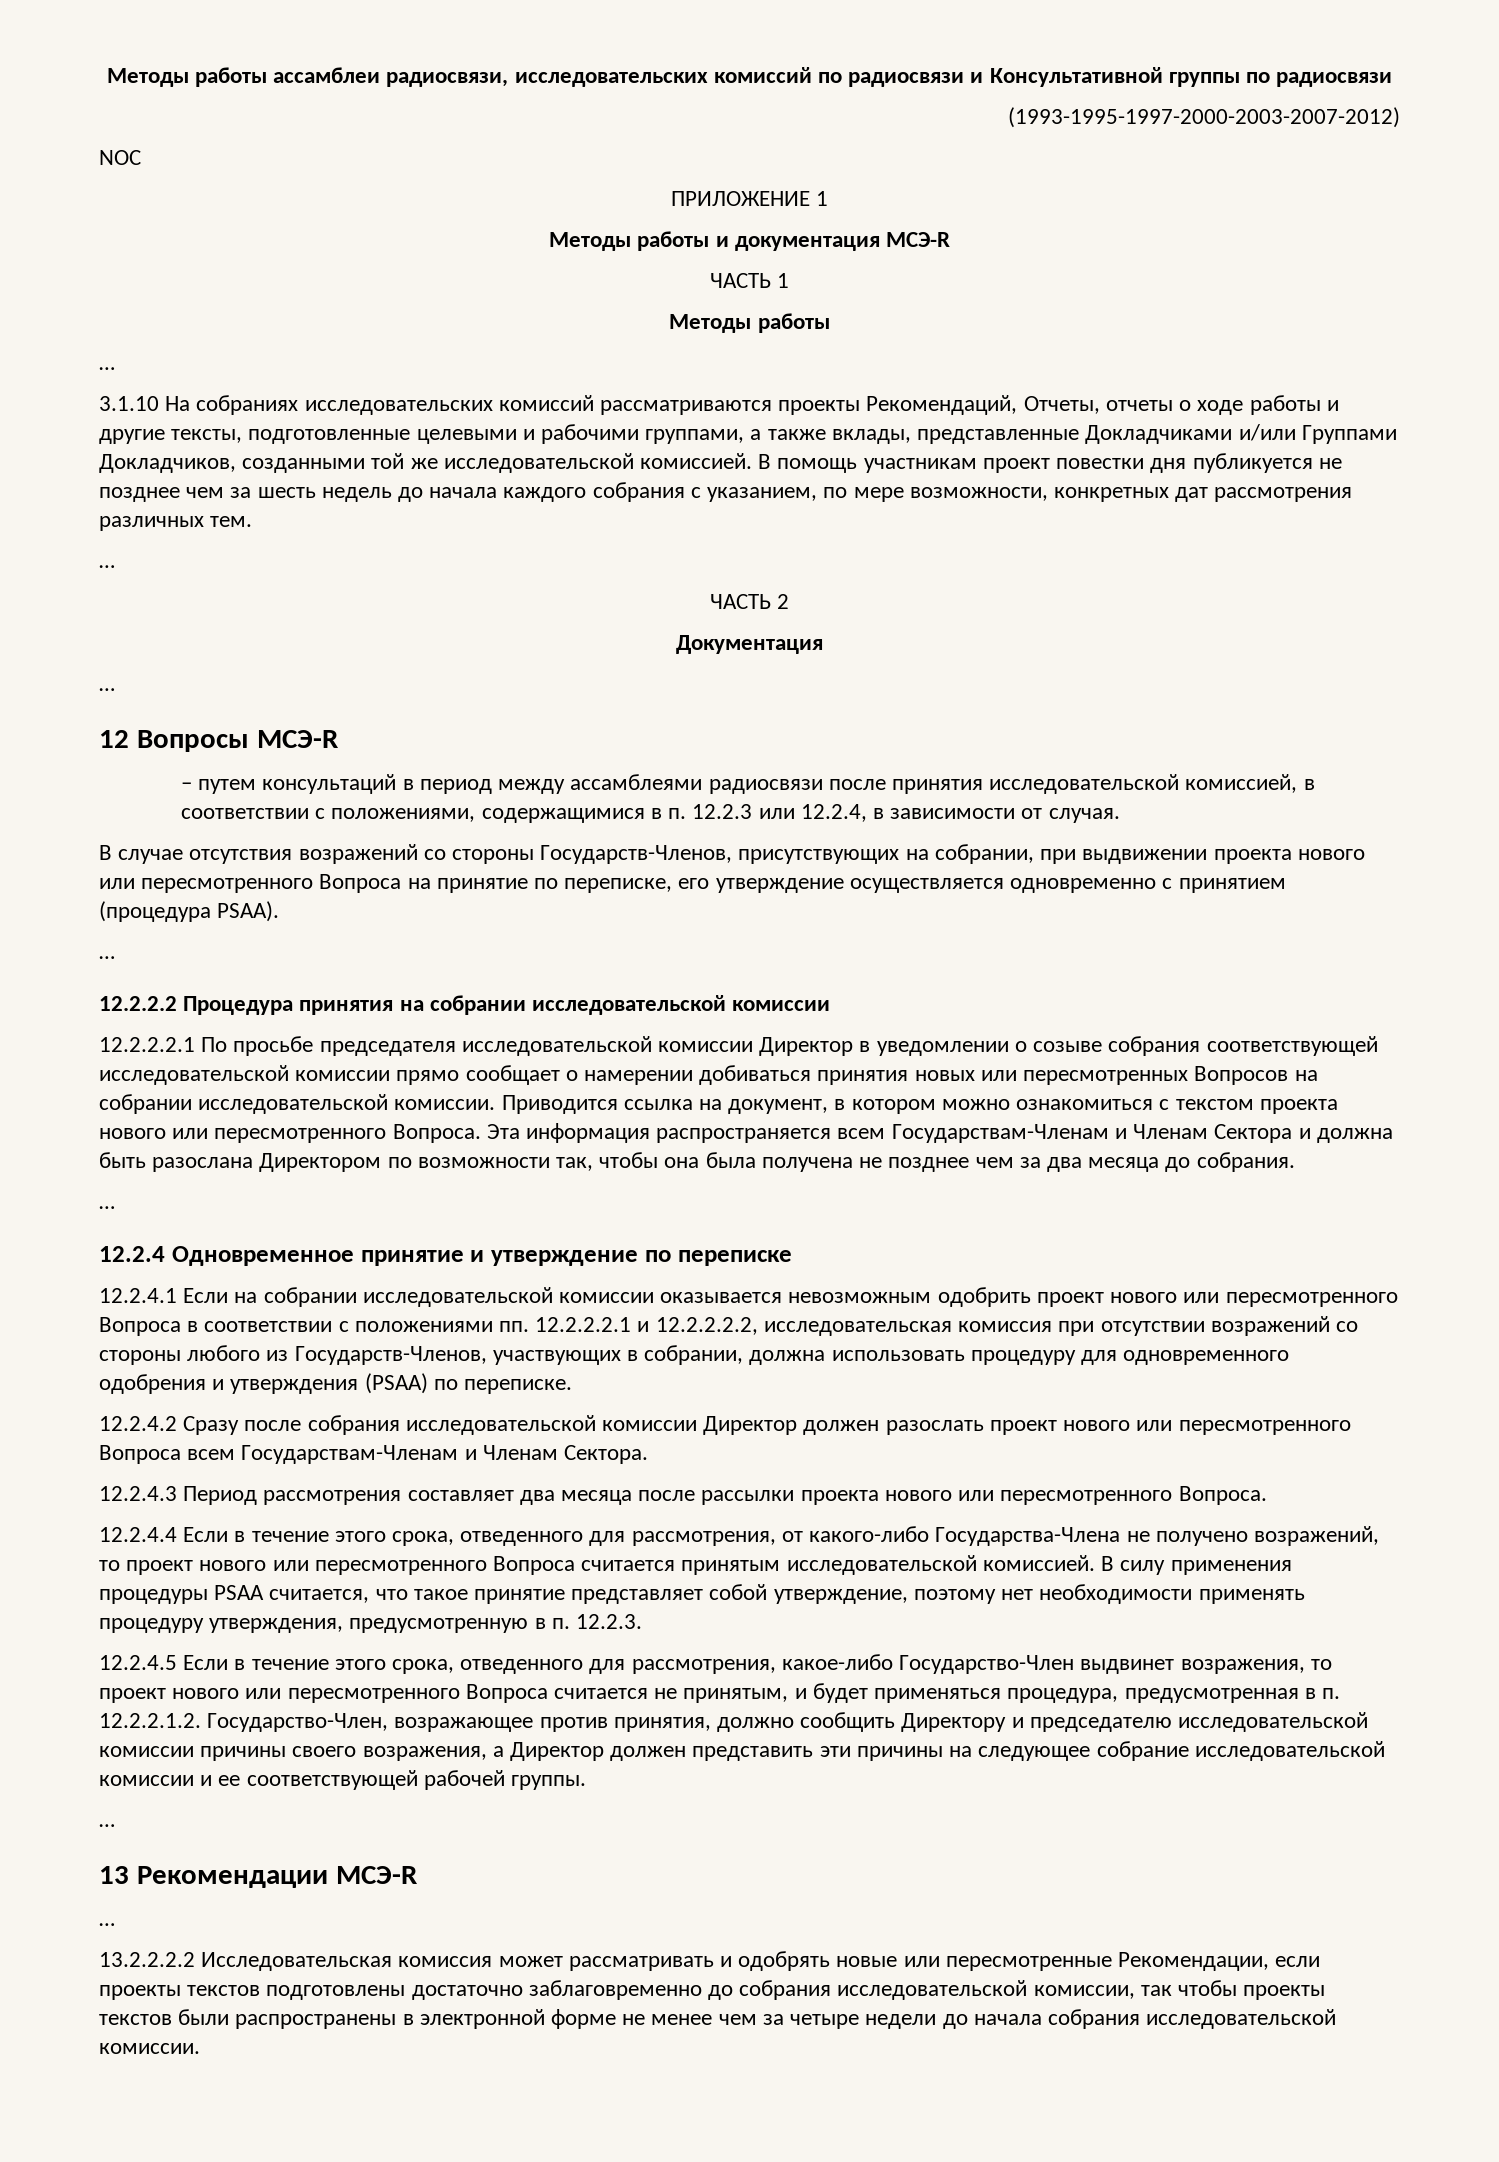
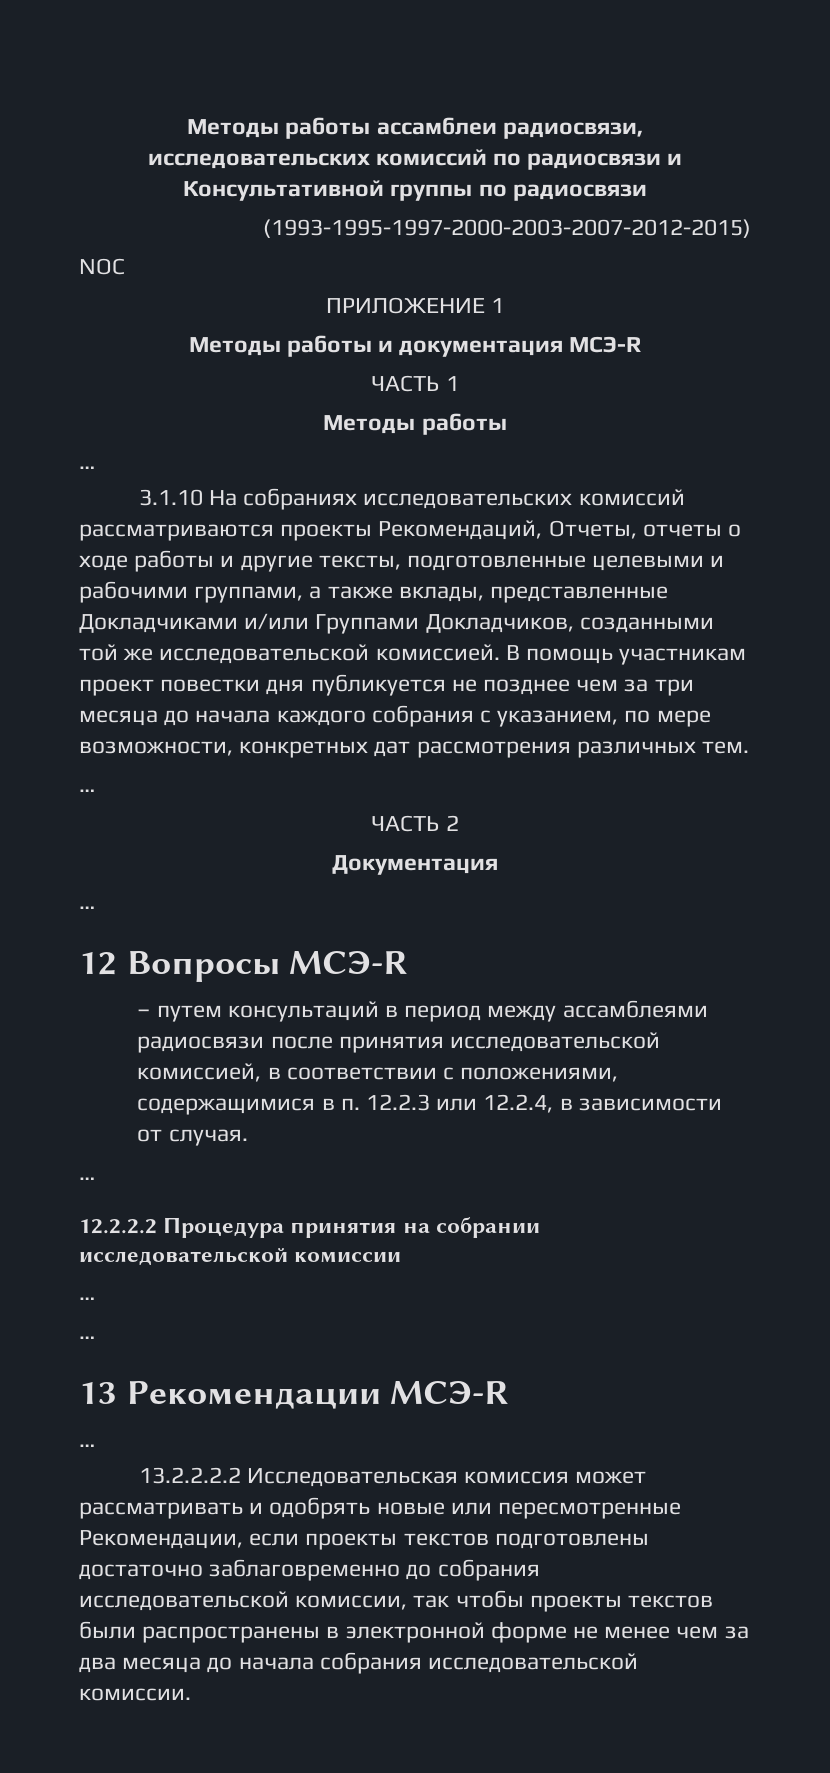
[1008,107,1400,128] (1993-1995-1997-2000-2003-2007-2012) -> [263,219,751,238] (1993-1995-1997-2000-2003-2007-2012-2015)
[257,487,392,502] шесть недель -> [654,679,694,696] [79,710,158,726] три месяца
[99,844,1365,864] [99,874,1286,893] [99,901,280,922] // В случае отсутствия возражений со стороны Государств-Членов, присутствующих на собрании, при выдвижении проекта нового или пересмотренного Вопроса на принятие по переписке, его утверждение осуществляется одновременно с принятием (процедура PSAA). -> (248, 1137) none
[99,1036,1378,1056] [99,1065,1318,1085] [99,1094,1338,1114] [99,1123,1393,1143] [99,1152,1295,1172] [99,1206,115,1209] [99,1246,792,1266] [99,1287,1398,1307] [99,1316,1358,1336] [99,1345,1290,1365] [99,1373,573,1394] [99,1415,1351,1435] [99,1445,649,1464] [99,1486,1267,1505] [99,1526,1379,1546] [99,1555,1292,1575] [99,1584,1305,1604] [99,1614,643,1633] [99,1654,1332,1674] [99,1683,1340,1703] [99,1712,1369,1732] [99,1741,1385,1761] [99,1770,587,1790] 12.2.2.2.1 По просьбе председателя исследовательской комиссии Директор в уведомлении о созыве собрания соответствующей исследовательской комиссии прямо сообщает о намерении добиваться принятия новых или пересмотренных Вопросов на собрании исследовательской комиссии. Приводится ссылка на документ, в котором можно ознакомиться с текстом проекта нового или пересмотренного Вопроса. Эта информация распространяется всем Государствам-Членам и Членам Сектора и должна быть разослана Директором по возможности так, чтобы она была получена не позднее чем за два месяца до собрания. // … // 12.2.4 Одновременное принятие и утверждение по переписке // 12.2.4.1 Если на собрании исследовательской комиссии оказывается невозможным одобрить проект нового или пересмотренного Вопроса в соответствии с положениями пп. 12.2.2.2.1 и 12.2.2.2.2, исследовательская комиссия при отсутствии возражений со стороны любого из Государств-Членов, участвующих в собрании, должна использовать процедуру для одновременного одобрения и утверждения (PSAA) по переписке. // 12.2.4.2 Сразу после собрания исследовательской комиссии Директор должен разослать проект нового или пересмотренного Вопроса всем Государствам-Членам и Членам Сектора. // 12.2.4.3 Период рассмотрения составляет два месяца после рассылки проекта нового или пересмотренного Вопроса. // 12.2.4.4 Если в течение этого срока, отведенного для рассмотрения, от какого-либо Государства-Члена не получено возражений, то проект нового или пересмотренного Вопроса считается принятым исследовательской комиссией. В силу применения процедуры PSAA считается, что такое принятие представляет собой утверждение, поэтому нет необходимости применять процедуру утверждения, предусмотренную в п. 12.2.3. // 12.2.4.5 Если в течение этого срока, отведенного для рассмотрения, какое-либо Государство-Член выдвинет возражения, то проект нового или пересмотренного Вопроса считается не принятым, и будет применяться процедура, предусмотренная в п. 12.2.2.1.2. Государство-Член, возражающее против принятия, должно сообщить Директору и председателю исследовательской комиссии причины своего возражения, а Директор должен представить эти причины на следующее собрание исследовательской комиссии и ее соответствующей рабочей группы. -> [79,1297,95,1300] …
[790,2014,937,2029] четыре недели -> [79,1657,202,1673] два месяца

